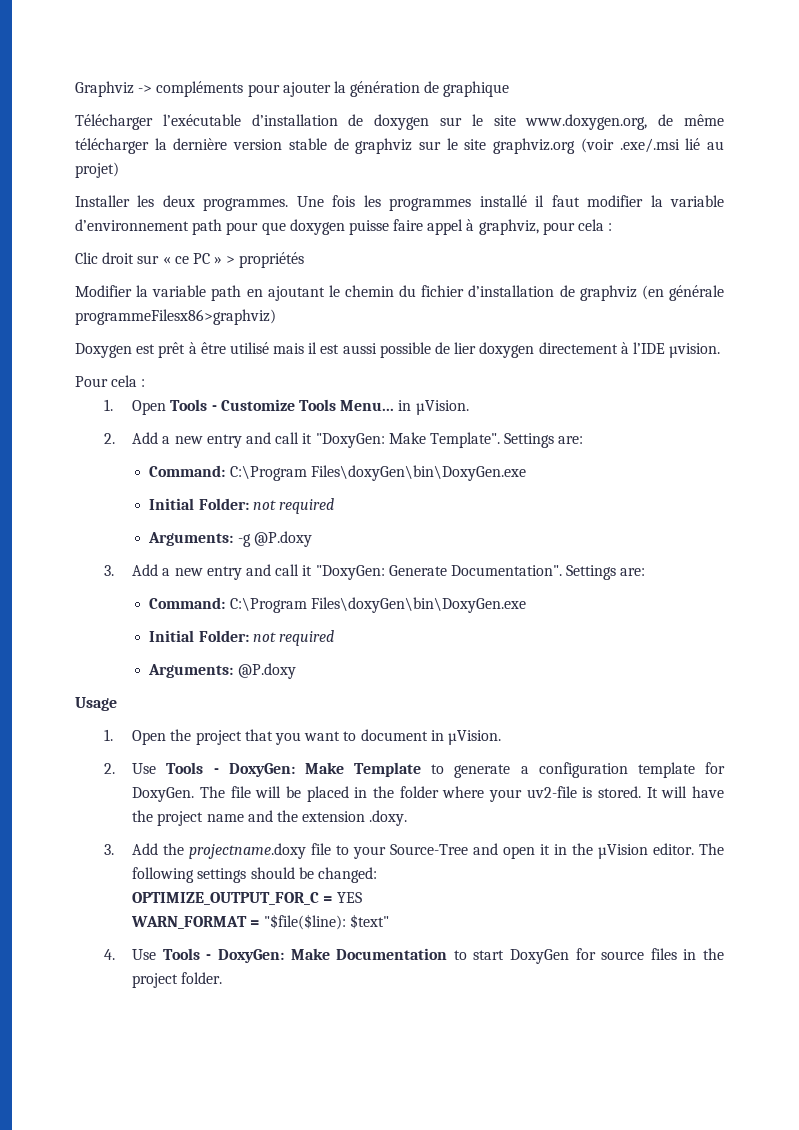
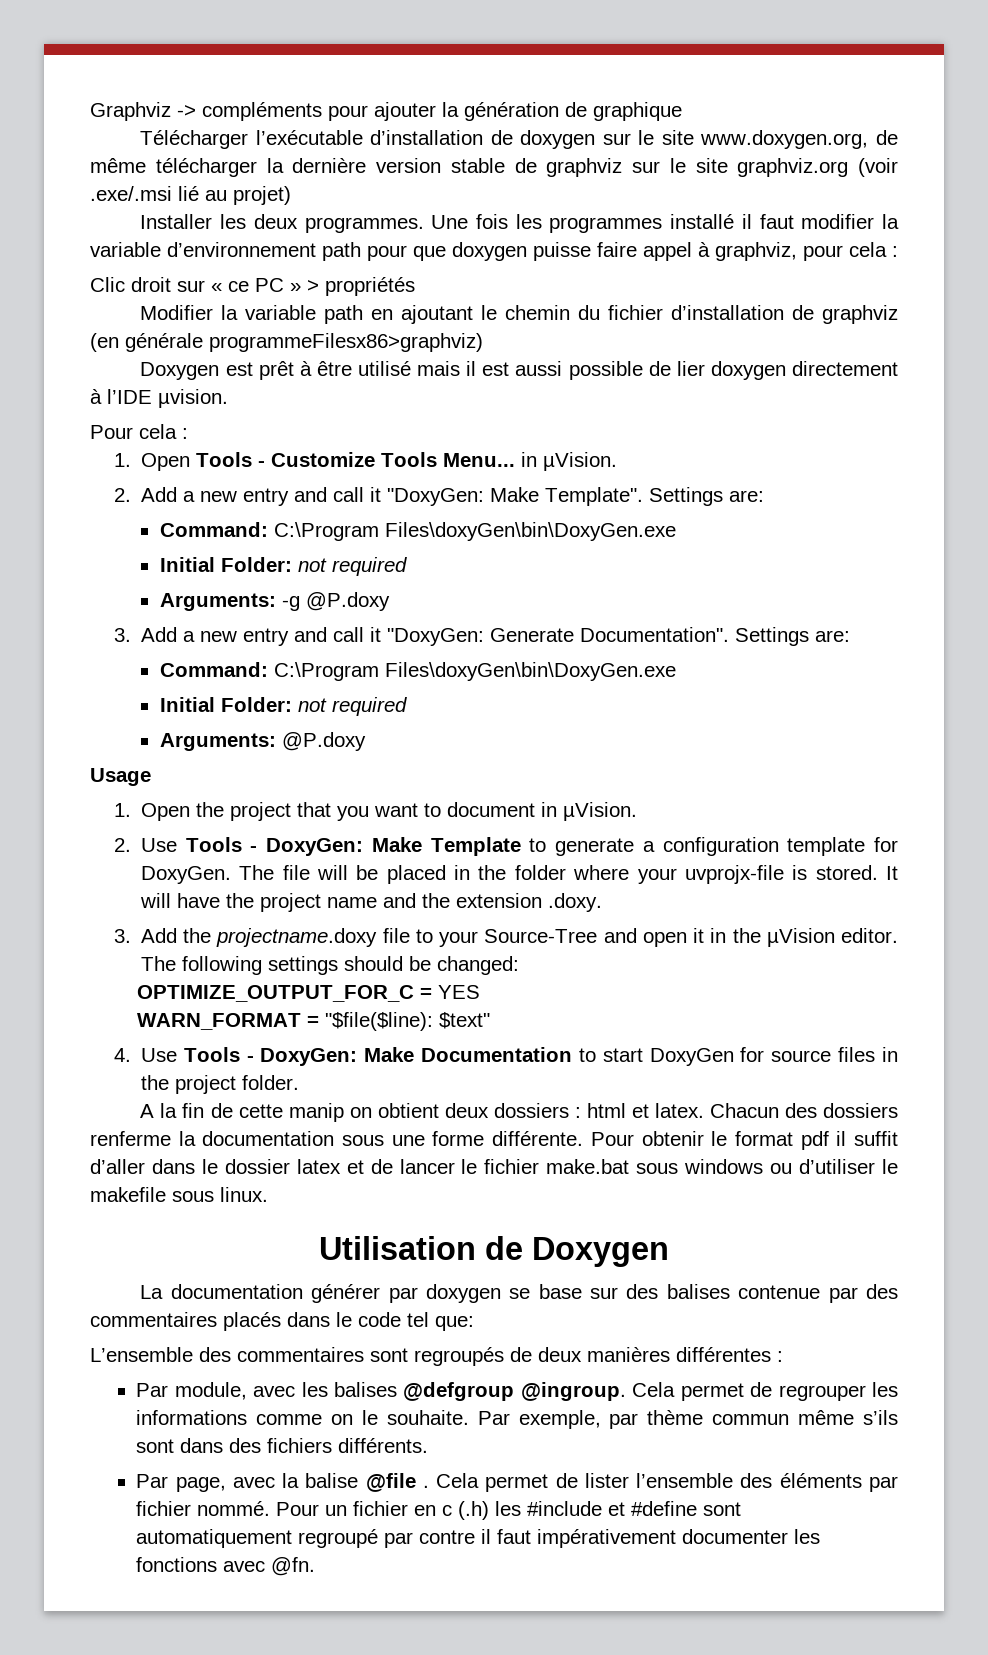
[526,786,577,798] uv2-file -> [684,865,784,884] uvprojx-file
(223, 978) none -> [140,1103,898,1122] [90,1131,899,1150] [90,1159,898,1174] [90,1187,268,1202] [319,1236,669,1267] [140,1284,899,1303] [90,1312,474,1331] [90,1347,783,1366] [136,1382,898,1401] [136,1410,899,1429] [136,1438,429,1453] [136,1473,899,1492] [136,1501,742,1520] [136,1529,821,1548] [136,1557,316,1576] // A la fin de cette manip on obtient deux dossiers : html et latex. Chacun des dossiers renferme la documentation sous une forme différente. Pour obtenir le format pdf il suffit d’aller dans le dossier latex et de lancer le fichier make.bat sous windows ou d’utiliser le makefile sous linux. // Utilisation de Doxygen // La documentation générer par doxygen se base sur des balises contenue par des commentaires placés dans le code tel que: // L’ensemble des commentaires sont regroupés de deux manières différentes : // Par module, avec les balises @defgroup @ingroup. Cela permet de regrouper les informations comme on le souhaite. Par exemple, par thème commun même s’ils sont dans des fichiers différents. // Par page, avec la balise @file . Cela permet de lister l’ensemble des éléments par fichier nommé. Pour un fichier en c (.h) les #include et #define sont automatiquement regroupé par contre il faut impérativement documenter les fonctions avec @fn.

